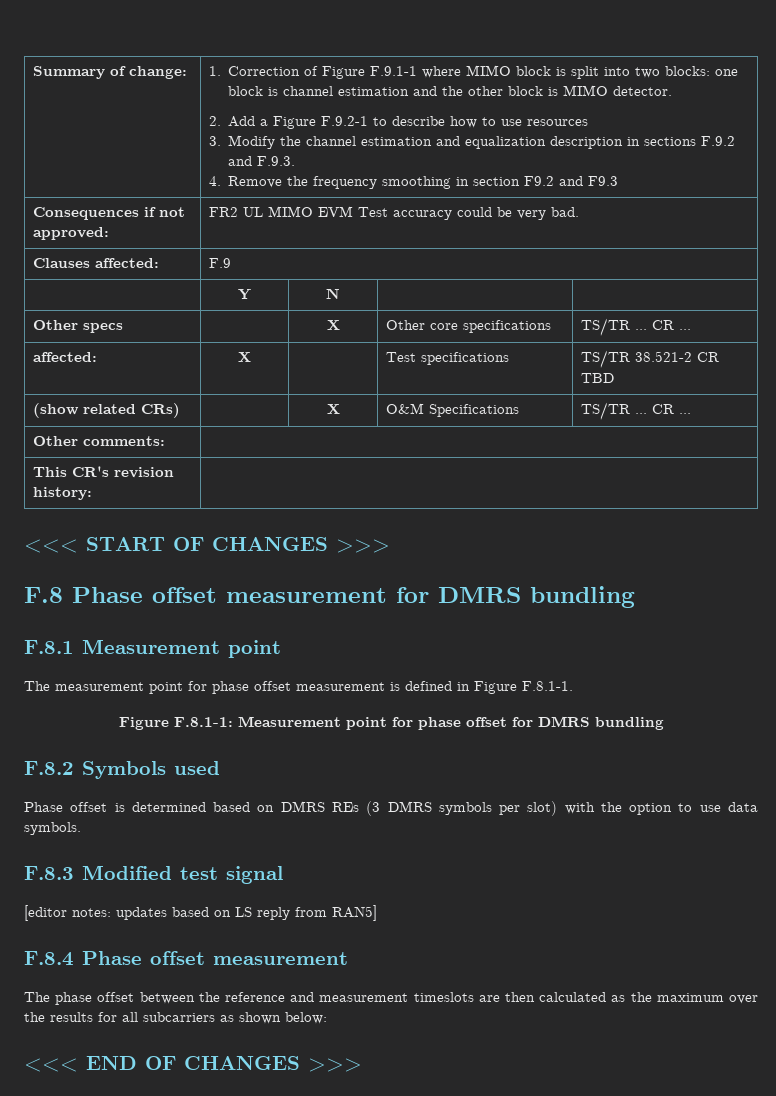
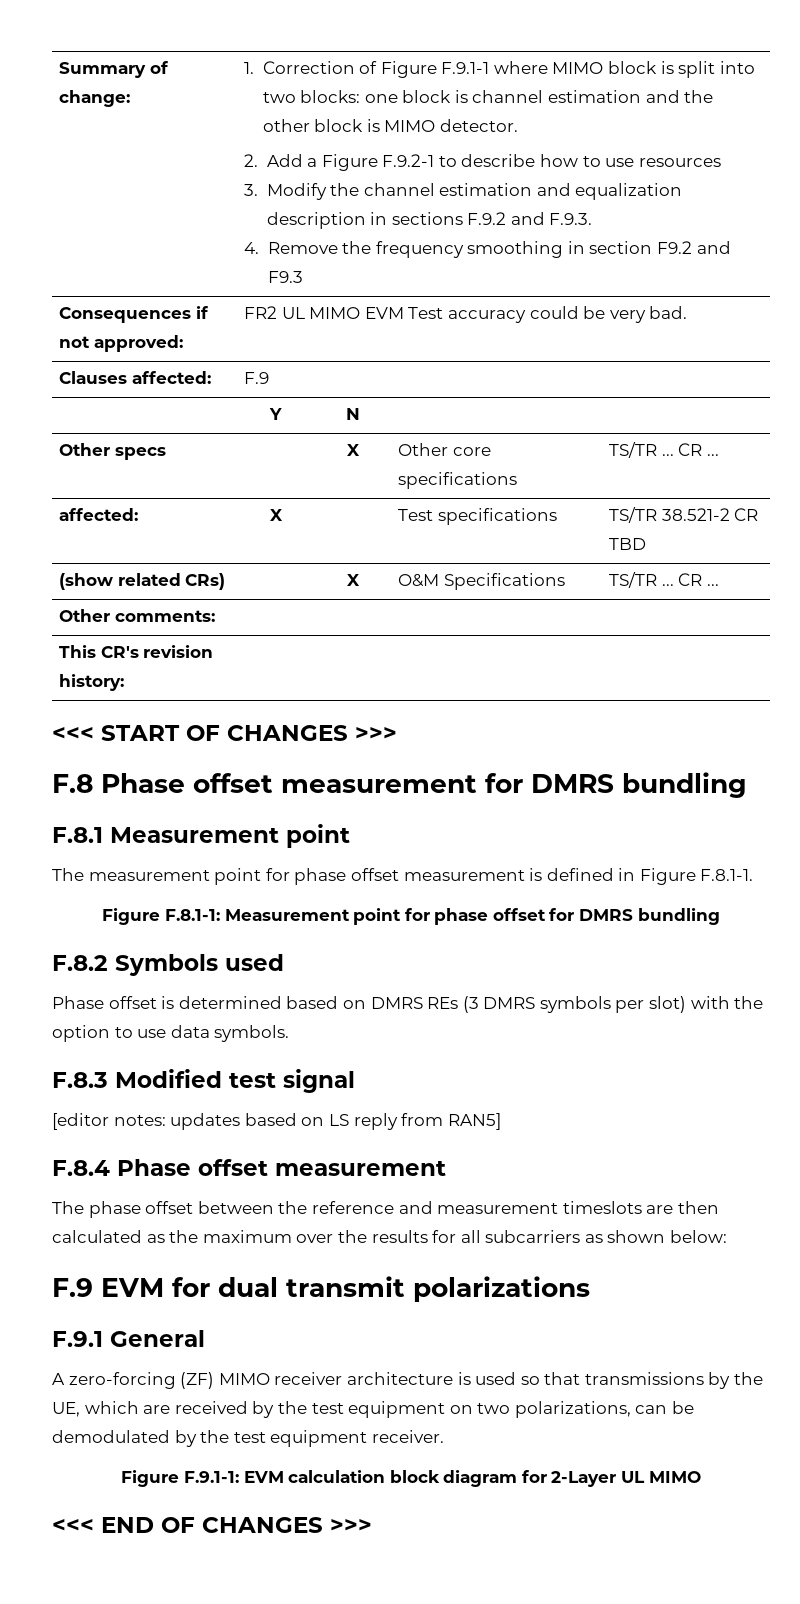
(327, 1018) none -> [52,1276,590,1302] [52,1330,205,1347] [52,1372,764,1389] [52,1401,695,1418] [52,1430,444,1447] [121,1470,701,1487] // F.9 EVM for dual transmit polarizations // F.9.1 General // A zero-forcing (ZF) MIMO receiver architecture is used so that transmissions by the UE, which are received by the test equipment on two polarizations, can be demodulated by the test equipment receiver. // Figure F.9.1-1: EVM calculation block diagram for 2-Layer UL MIMO

